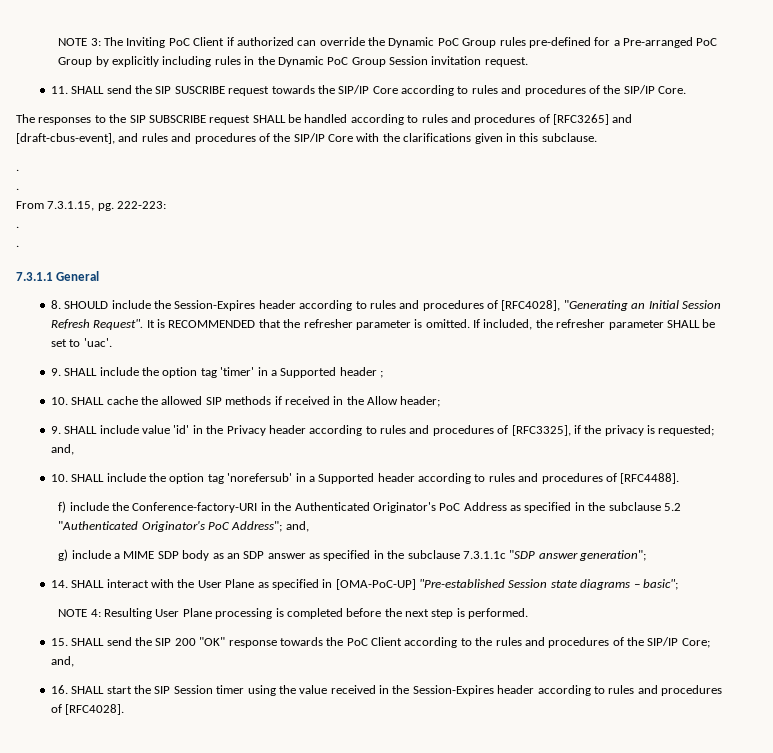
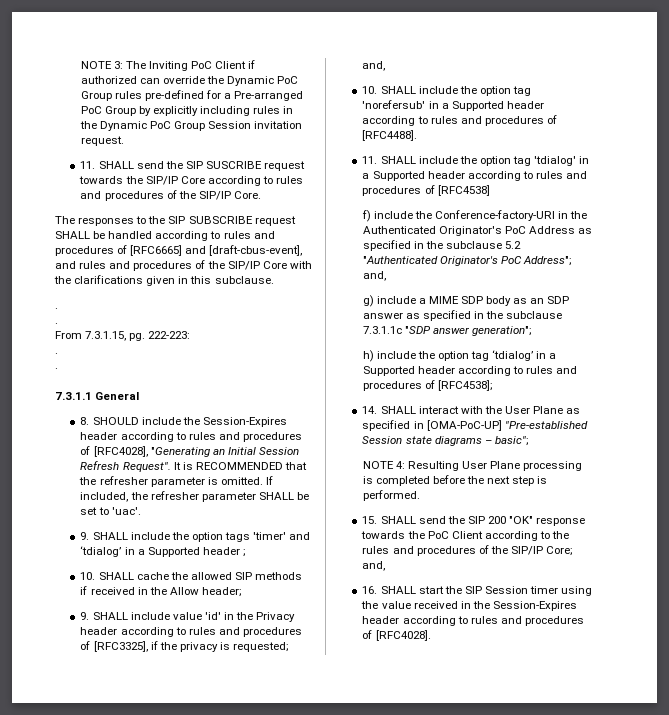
[553,114,609,125] [RFC3265] -> [130,245,183,256] [RFC6665]
[200,367,255,378] tag 'timer' -> [224,532,311,542] [80,546,122,557] tags 'timer' and ‘tdialog’
(680, 478) none -> [362,156,590,166] [362,171,588,181] [362,185,490,196] // 11. SHALL include the option tag 'tdialog' in a Supported header according to rules and procedures of [RFC4538]
(647, 555) none -> [362,350,557,362] [362,366,578,376] [362,380,493,391] // h) include the option tag ‘tdialog’ in a Supported header according to rules and procedures of [RFC4538];

